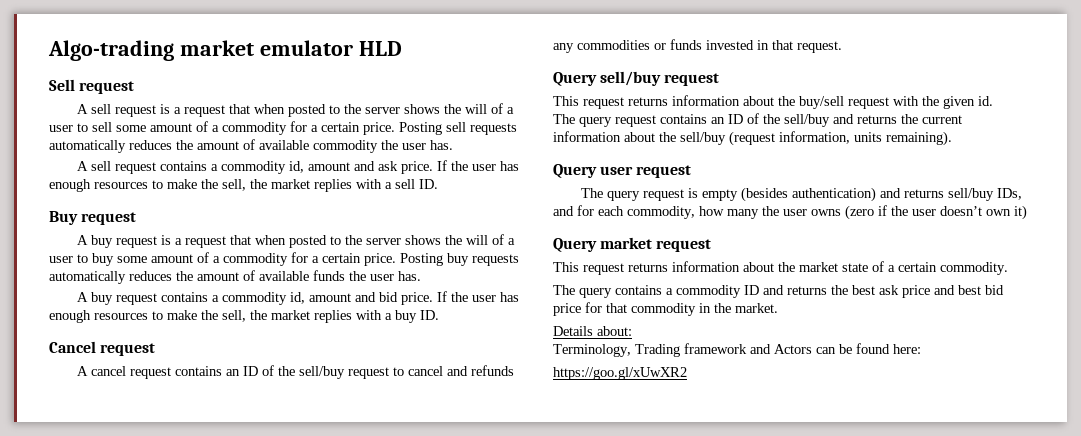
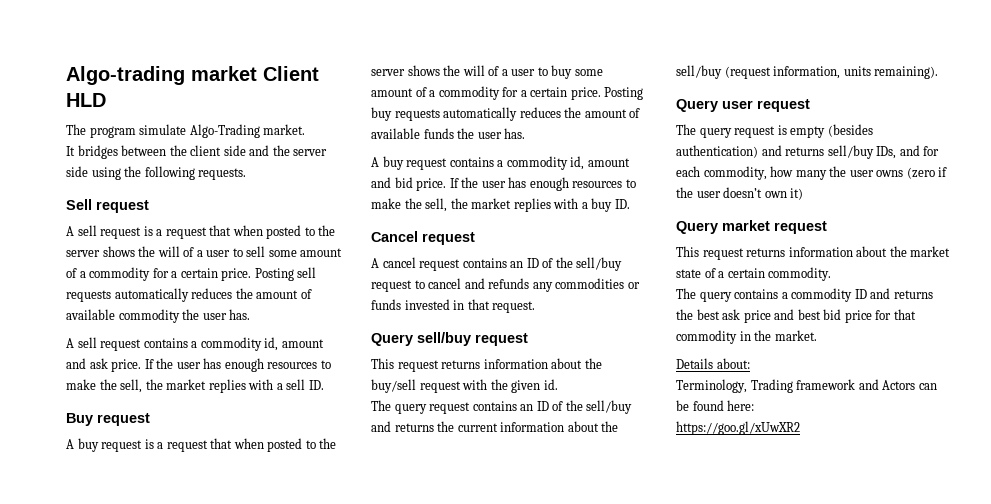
[259,40,353,56] emulator -> [263,66,319,81] Client
(402, 48) none -> [66,124,306,138] [66,145,328,159] [66,166,247,180] // The program simulate Algo-Trading market. // It bridges between the client side and the server side using the following requests.

